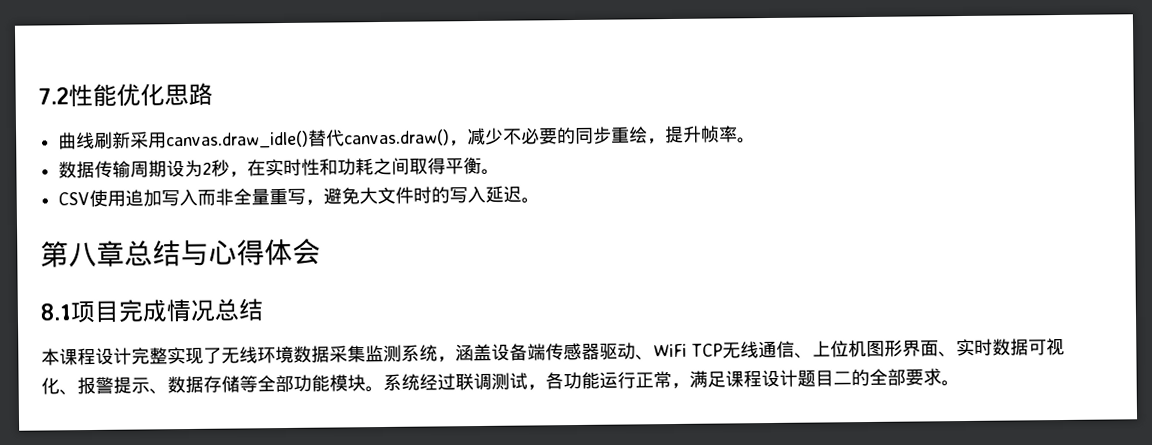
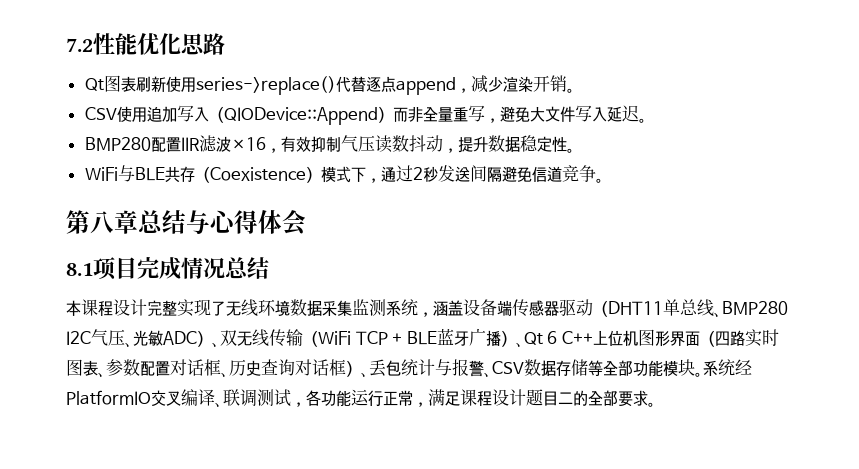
[58,125,757,150] [58,156,483,179] 曲线刷新采用canvas.draw_idle()替代canvas.draw()，减少不必要的同步重绘，提升帧率。 // 数据传输周期设为2秒，在实时性和功耗之间取得平衡 -> [84,75,567,95] Qt图表刷新使用series->replace()代替逐点append，减少渲染开销
(199, 197) none -> [208,106,393,125] （QIODevice::Append）
[413,186,451,204] 时的 -> (575, 114) none
(541, 200) none -> [84,135,575,153] [84,165,604,183] // BMP280配置IIR滤波×16，有效抑制气压读数抖动，提升数据稳定性。 // WiFi与BLE共存（Coexistence）模式下，通过2秒发送间隔避免信道竞争。
[635,337,1065,361] [41,376,168,396] 、WiFi TCP无线通信、上位机图形界面、实时数据可视化、报警提示、 -> [593,299,788,318] [66,328,779,348] [66,359,524,378] （DHT11单总线、BMP280 I2C气压、光敏ADC）、双无线传输（WiFi TCP + BLE蓝牙广播）、Qt 6 C++上位机图形界面（四路实时图表、参数配置对话框、历史查询对话框）、丢包统计与报警、CSV
[437,373,456,391] 过 -> [66,389,223,408] PlatformIO交叉编译、

